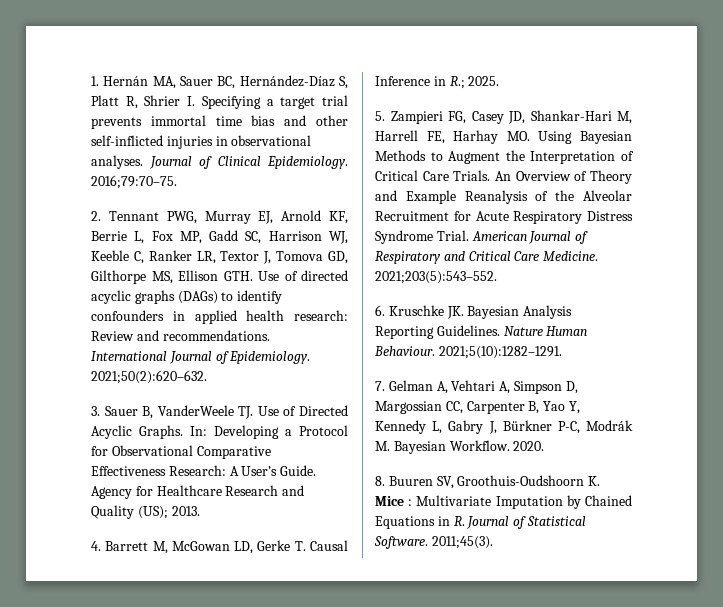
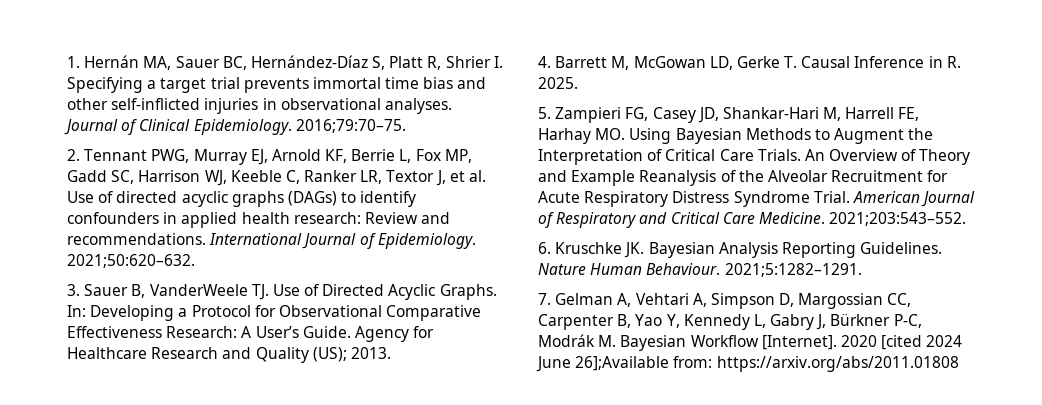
[276,251,348,264] [91,270,253,284] Tomova GD, Gilthorpe MS, Ellison GTH. -> [449,170,487,182] et al.
[91,370,207,384] 2021;50(2):620–632. -> [67,254,195,268] 2021;50:620–632.
[449,76,465,89] R.; -> [946,56,961,68] R.
[375,271,497,284] 2021;203(5):543–552. -> [829,212,967,226] 2021;203:543–552.
[438,346,562,359] 2021;5(10):1282–1291. -> [724,263,862,277] 2021;5:1282–1291.
[449,440,545,451] [375,475,601,489] [375,495,632,509] [375,516,586,529] [374,536,493,549] Workflow. 2020. // 8. Buuren SV, Groothuis-Oudshoorn K. Mice : Multivariate Imputation by Chained Equations in R. Journal of Statistical Software. 2011;45(3). -> [690,335,963,350] [536,356,959,372] Workflow [Internet]. 2020 [cited 2024 June 26];Available from: https://arxiv.org/abs/2011.01808

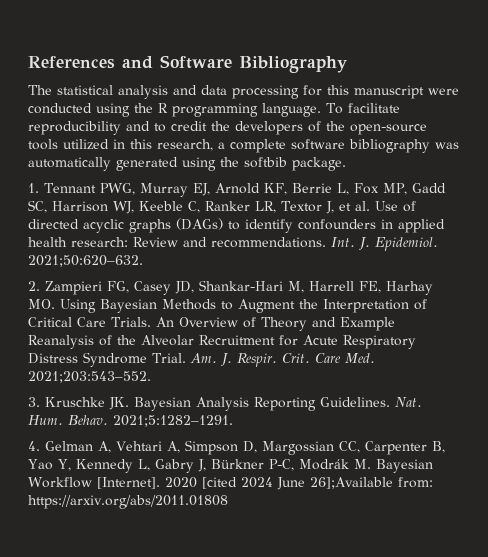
[67,55,503,70] [67,77,487,93] [67,98,452,114] [64,119,406,135] [67,149,80,161] 1. Hernán MA, Sauer BC, Hernández-Díaz S, Platt R, Shrier I. Specifying a target trial prevents immortal time bias and other self-inflicted injuries in observational analyses. Journal of Clinical Epidemiology. 2016;79:70–75. // 2. -> [28,55,347,73] [28,85,459,99] [28,103,400,117] [28,121,427,135] [28,139,459,153] [28,157,346,171] [28,183,39,193] References and Software Bibliography // The statistical analysis and data processing for this manuscript were conducted using the R programming language. To facilitate reproducibility and to credit the developers of the open-source tools utilized in this research, a complete software bibliography was automatically generated using the softbib package. // 1.
[209,233,476,249] [67,254,195,268] [67,284,497,300] [67,305,482,321] [67,326,435,342] [67,347,391,363] [538,56,961,70] [538,77,578,89] [538,107,551,119] International Journal of Epidemiology. 2021;50:620–632. // 3. Sauer B, VanderWeele TJ. Use of Directed Acyclic Graphs. In: Developing a Protocol for Observational Comparative Effectiveness Research: A User’s Guide. Agency for Healthcare Research and Quality (US); 2013. // 4. Barrett M, McGowan LD, Gerke T. Causal Inference in R. 2025. // 5. -> [331,237,438,251] [28,255,143,267] [28,281,40,291] Int. J. Epidemiol. 2021;50:620–632. // 2.
[852,191,976,207] [538,212,825,228] American Journal of Respiratory and Critical Care Medicine. -> [189,353,375,367] Am. J. Respir. Crit. Care Med.
[538,242,551,254] 6. -> [28,397,40,407] 3.
[538,263,721,275] Nature Human Behaviour. -> [395,397,422,407] [28,415,108,425] Nat. Hum. Behav.
[538,293,551,305] 7. -> [28,441,40,451] 4.

